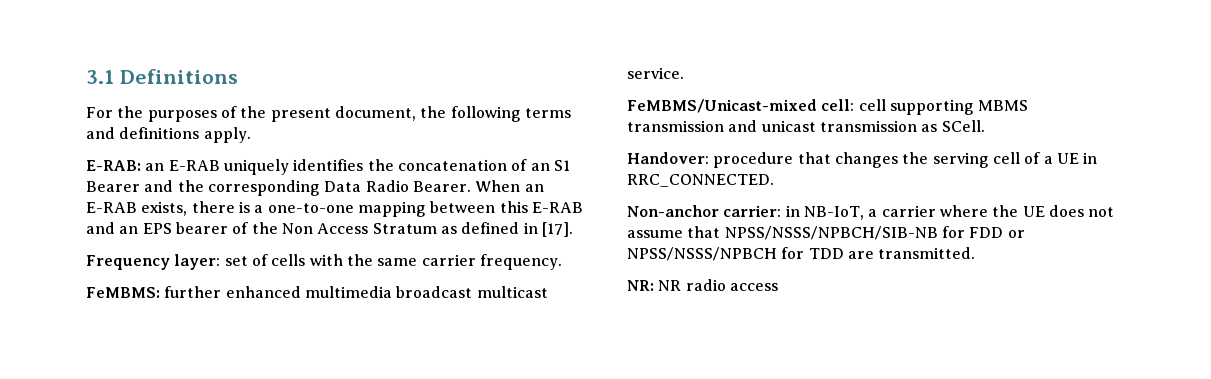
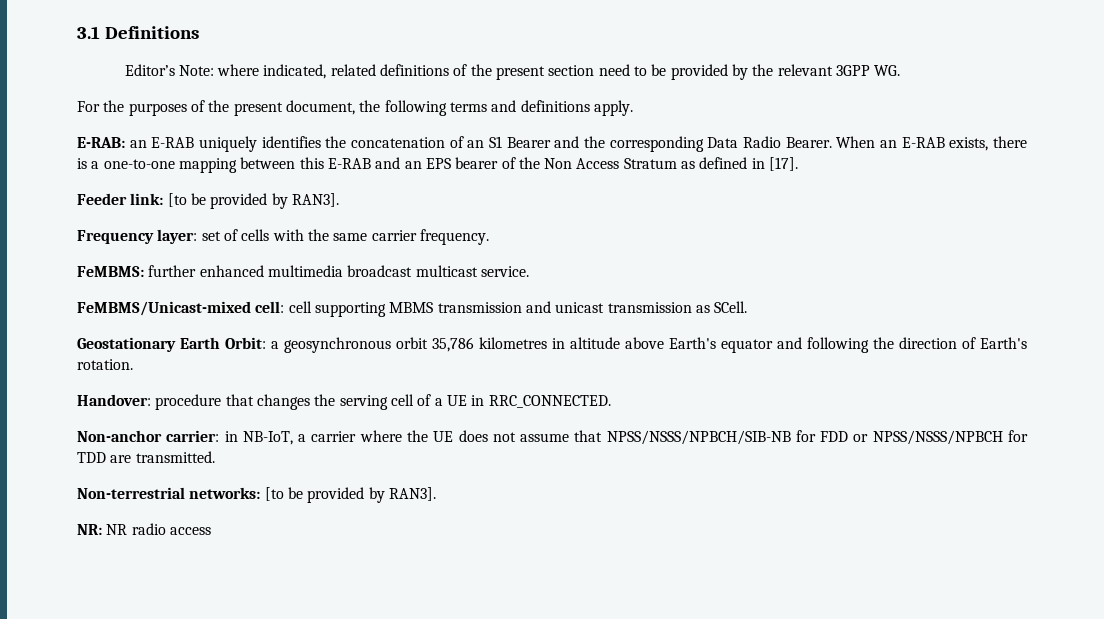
(238, 76) none -> [124,64,901,80] // Editor’s Note: where indicated, related definitions of the present section need to be provided by the relevant 3GPP WG.
(573, 229) none -> [77,193,339,209] // Feeder link: [to be provided by RAN3].
(985, 126) none -> [77,337,1027,353] [77,359,133,370] // Geostationary Earth Orbit: a geosynchronous orbit 35,786 kilometres in altitude above Earth's equator and following the direction of Earth's rotation.
(976, 253) none -> [77,487,436,503] // Non-terrestrial networks: [to be provided by RAN3].

